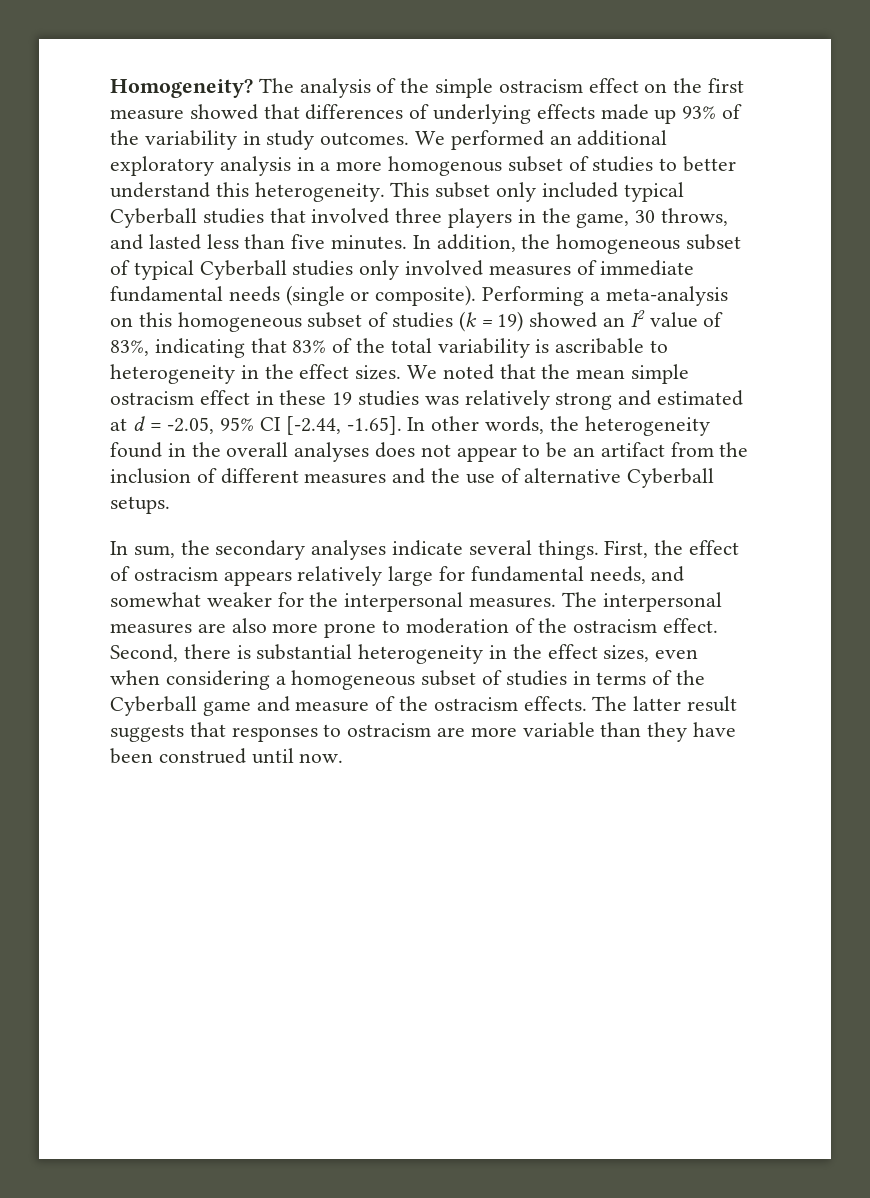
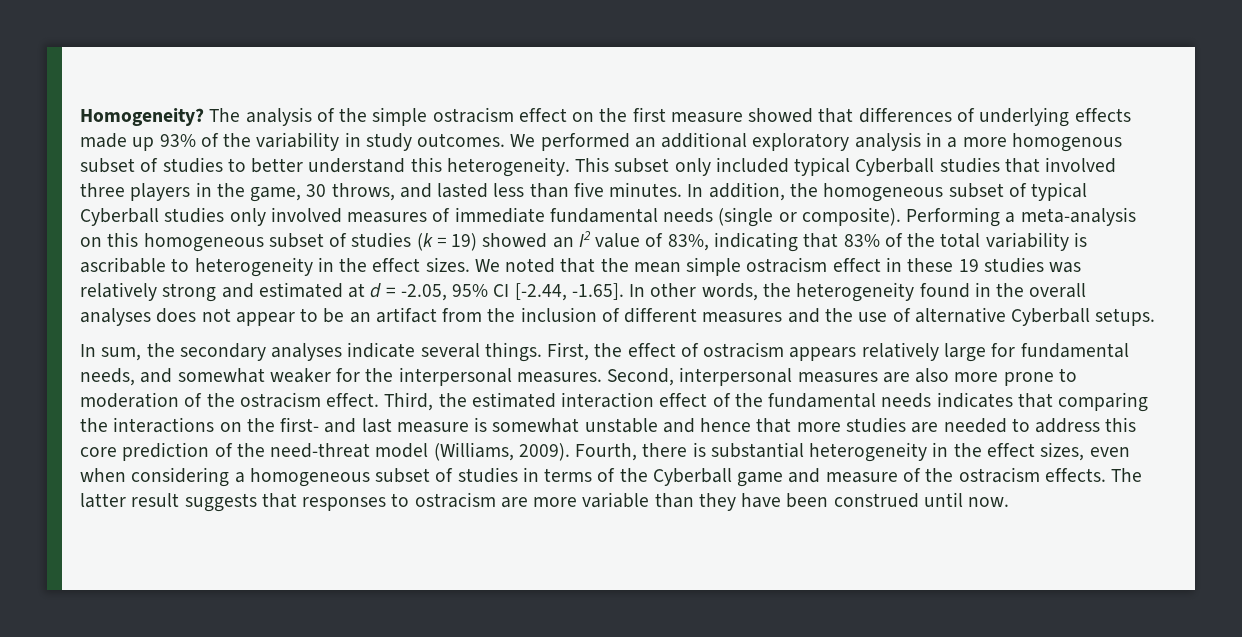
[561,592,597,607] The -> [607,368,675,386] Second,
[110,644,178,662] Second, -> [384,392,1149,412] [80,417,1137,433] [80,442,638,461] Third, the estimated interaction effect of the fundamental needs indicates that comparing the interactions on the first- and last measure is somewhat unstable and hence that more studies are needed to address this core prediction of the need-threat model (Williams, 2009). Fourth,

